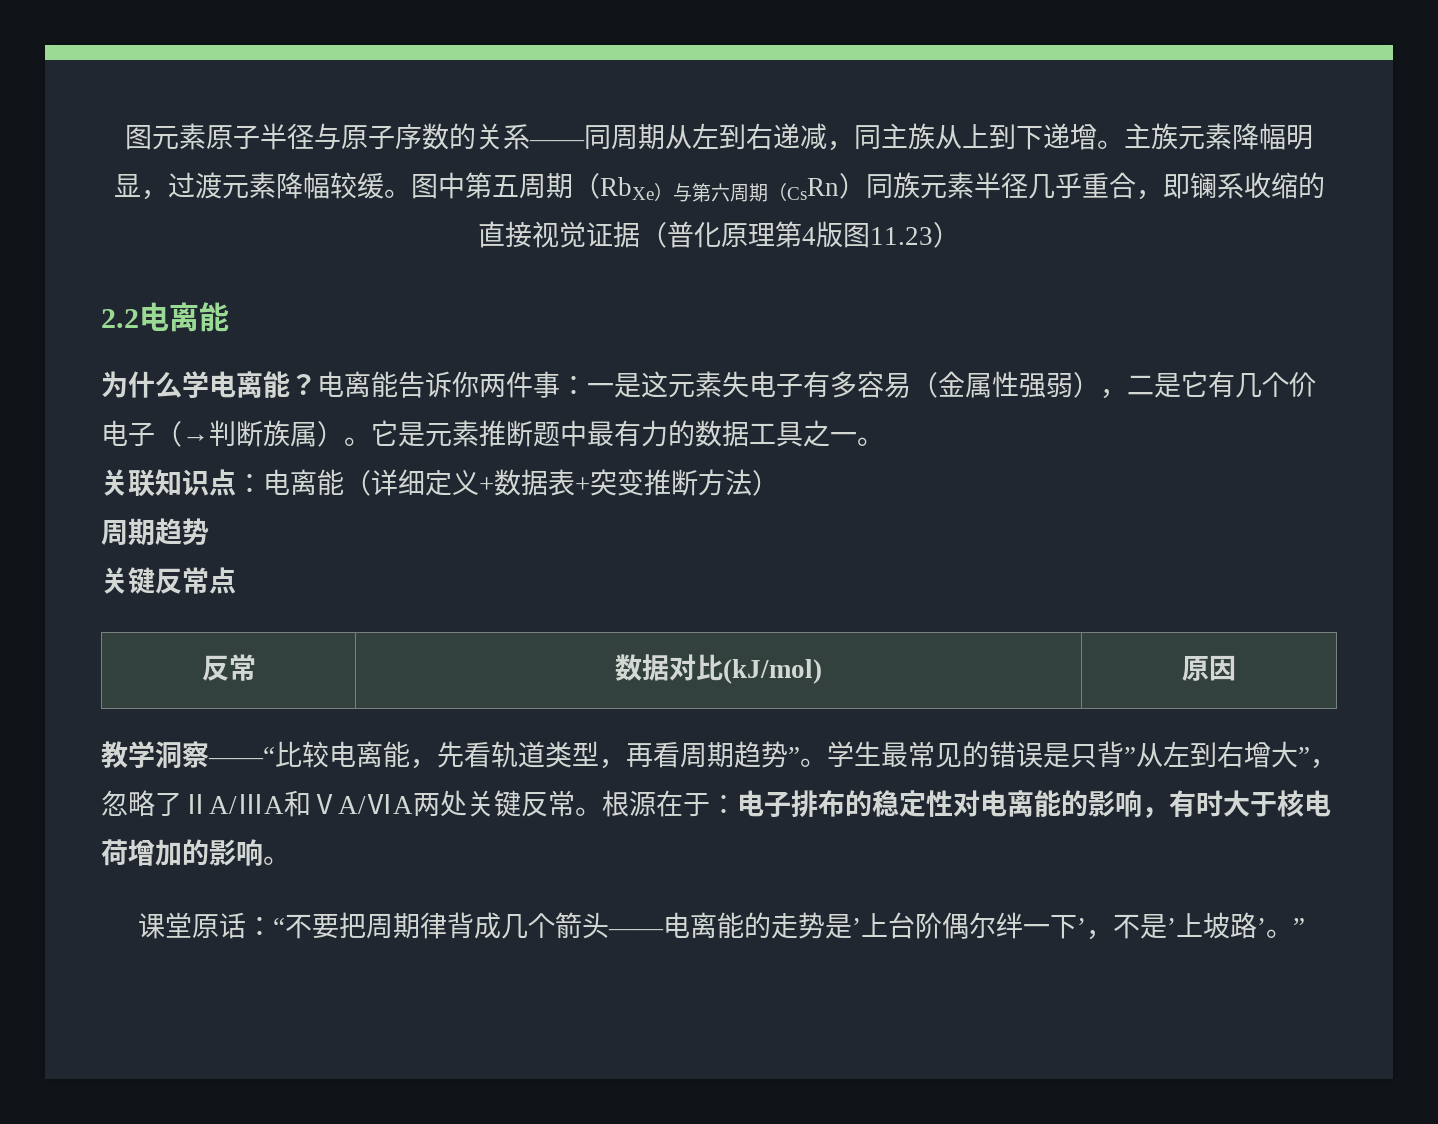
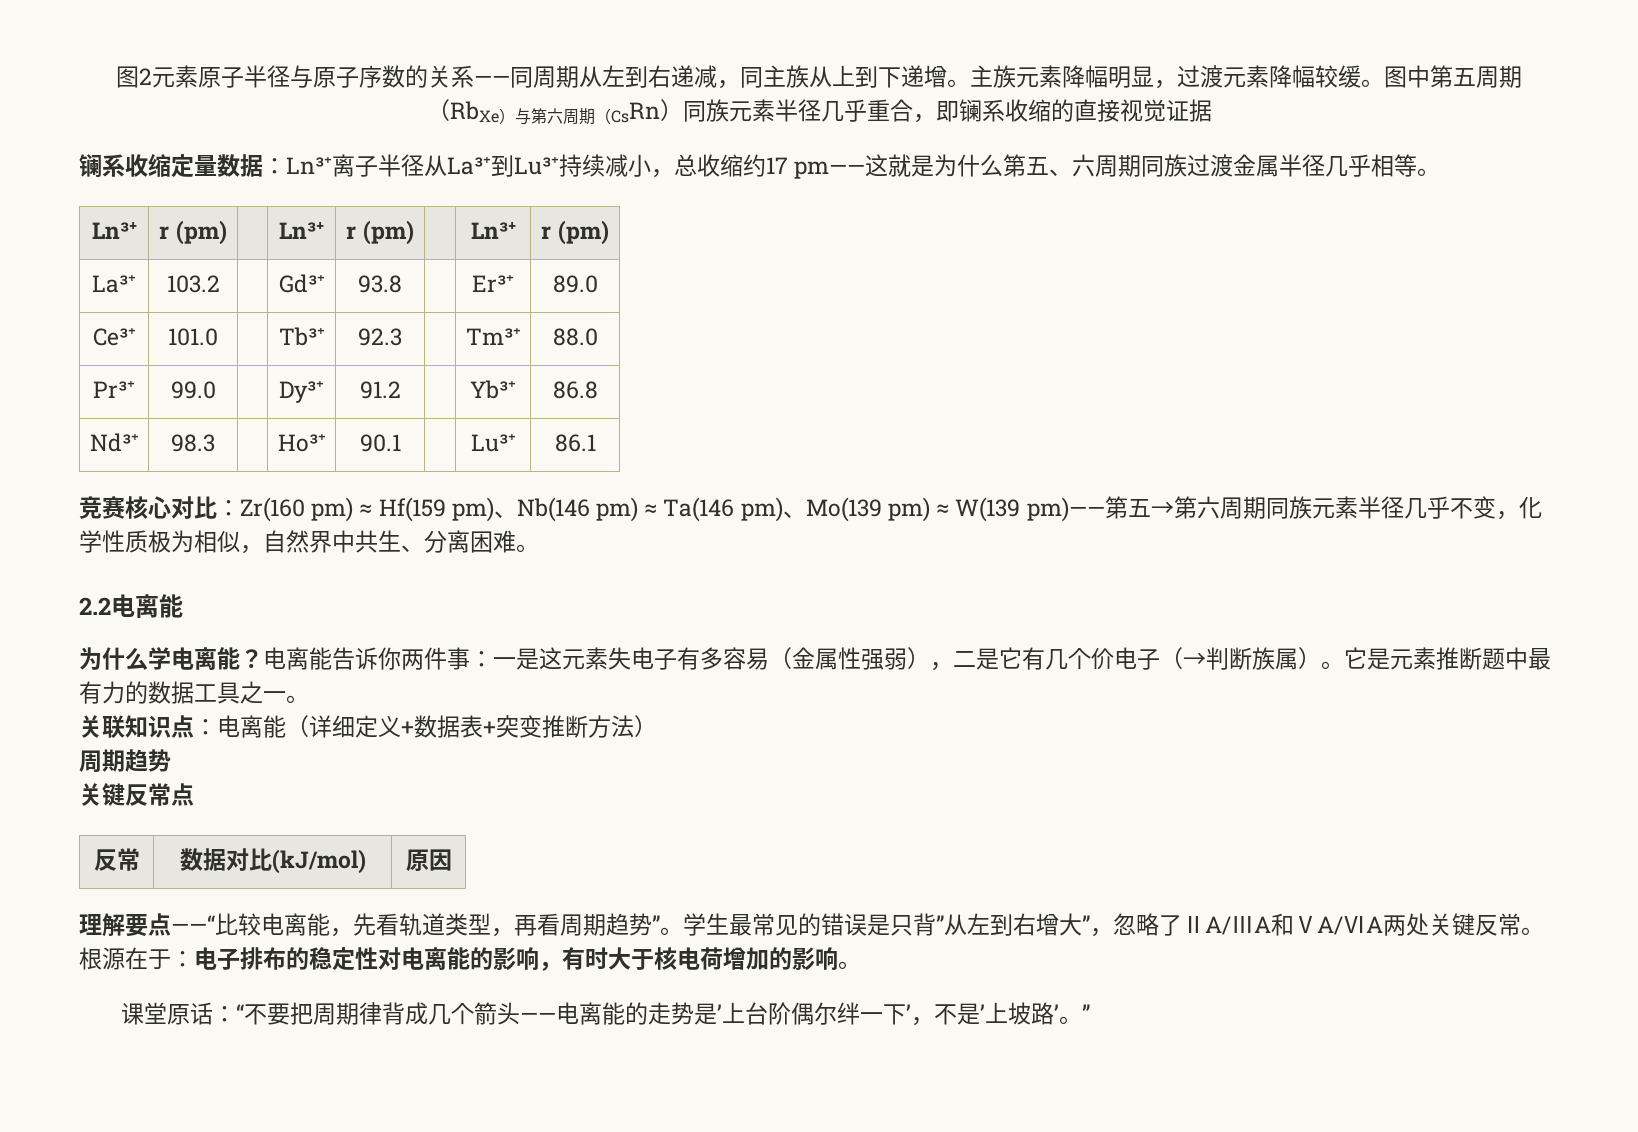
[125,125,152,150] 图 -> [116,66,152,88] 图2
[640,221,960,248] （普化原理第4版图11.23） -> [79,154,1441,179] [91,222,137,239] [159,220,227,245] [279,222,324,239] [346,220,414,245] [470,222,516,239] [541,220,609,245] [92,275,136,293] [166,275,220,293] [278,274,325,293] [358,275,402,293] [472,275,514,292] [552,275,598,293] [92,328,136,346] [168,328,218,346] [278,327,325,346] [358,328,402,346] [465,328,521,345] [552,328,598,346] [93,381,135,398] [170,381,216,399] [279,381,324,403] [359,381,401,399] [470,380,516,399] [552,381,598,399] [89,433,139,452] [171,434,215,452] [277,434,326,452] [359,434,401,452] [470,434,516,452] [554,434,596,452] [79,495,1542,522] [79,530,539,554] // 镧系收缩定量数据：Ln³⁺离子半径从La³⁺到Lu³⁺持续减小，总收缩约17 pm——这就是为什么第五、六周期同族过渡金属半径几乎相等。 // Ln³⁺ | r (pm) | | Ln³⁺ | r (pm) | | Ln³⁺ | r (pm) // La³⁺ | 103.2 | | Gd³⁺ | 93.8 | | Er³⁺ | 89.0 // Ce³⁺ | 101.0 | | Tb³⁺ | 92.3 | | Tm³⁺ | 88.0 // Pr³⁺ | 99.0 | | Dy³⁺ | 91.2 | | Yb³⁺ | 86.8 // Nd³⁺ | 98.3 | | Ho³⁺ | 90.1 | | Lu³⁺ | 86.1 // 竞赛核心对比：Zr(160 pm) ≈ Hf(159 pm)、Nb(146 pm) ≈ Ta(146 pm)、Mo(139 pm) ≈ W(139 pm)——第五→第六周期同族元素半径几乎不变，化学性质极为相似，自然界中共生、分离困难。
[101,741,209,768] 教学洞察 -> [79,913,171,937] 理解要点

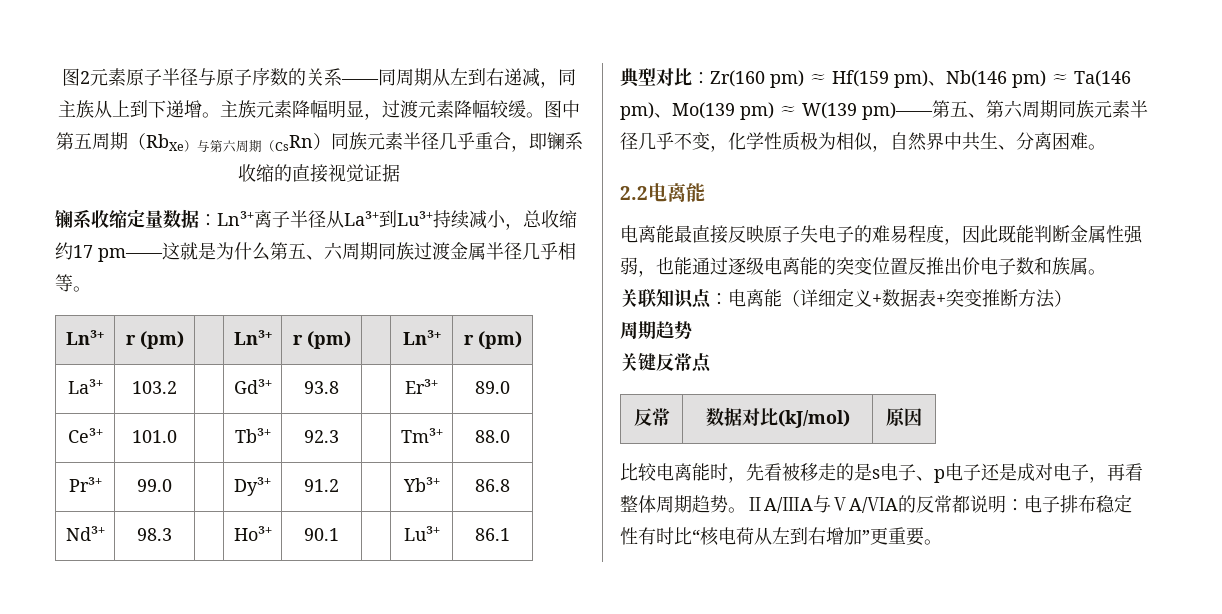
[79,495,171,519] 竞赛核心 -> [620,68,656,88] 典型
[1150,501,1174,516] → -> [968,113,986,118] 、
[79,647,1551,671] [79,681,286,704] 为什么学电离能？电离能告诉你两件事：一是这元素失电子有多容易（金属性强弱），二是它有几个价电子（→判断族属）。它是元素推断题中最有力的数据工具之一 -> [620,225,1143,245] [620,257,1088,277] 电离能最直接反映原子失电子的难易程度，因此既能判断金属性强弱，也能通过逐级电离能的突变位置反推出价电子数和族属
[79,913,1544,937] [79,947,861,971] [121,1002,1091,1026] 理解要点——“比较电离能，先看轨道类型，再看周期趋势”。学生最常见的错误是只背”从左到右增大”，忽略了ⅡA/ⅢA和ⅤA/ⅥA两处关键反常。根源在于：电子排布的稳定性对电离能的影响，有时大于核电荷增加的影响。 // 课堂原话：“不要把周期律背成几个箭头——电离能的走势是’上台阶偶尔绊一下’，不是’上坡路’。” -> [620,463,1143,483] [620,494,1132,513] [620,527,942,546] 比较电离能时，先看被移走的是s电子、p电子还是成对电子，再看整体周期趋势。ⅡA/ⅢA与ⅤA/ⅥA的反常都说明：电子排布稳定性有时比“核电荷从左到右增加”更重要。

